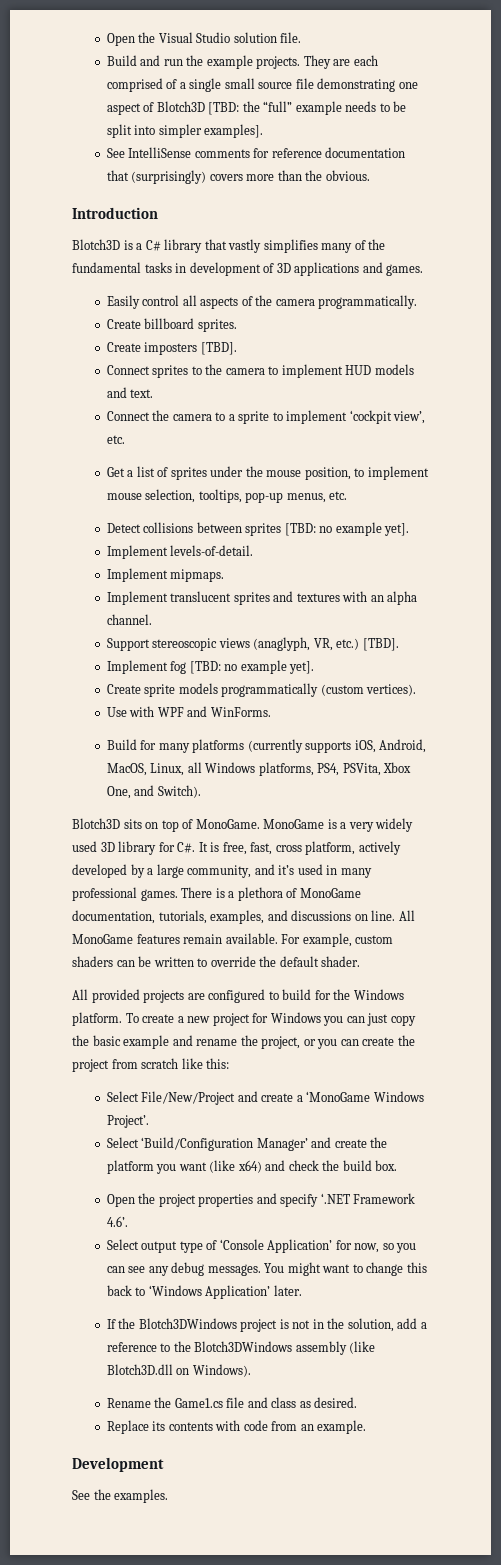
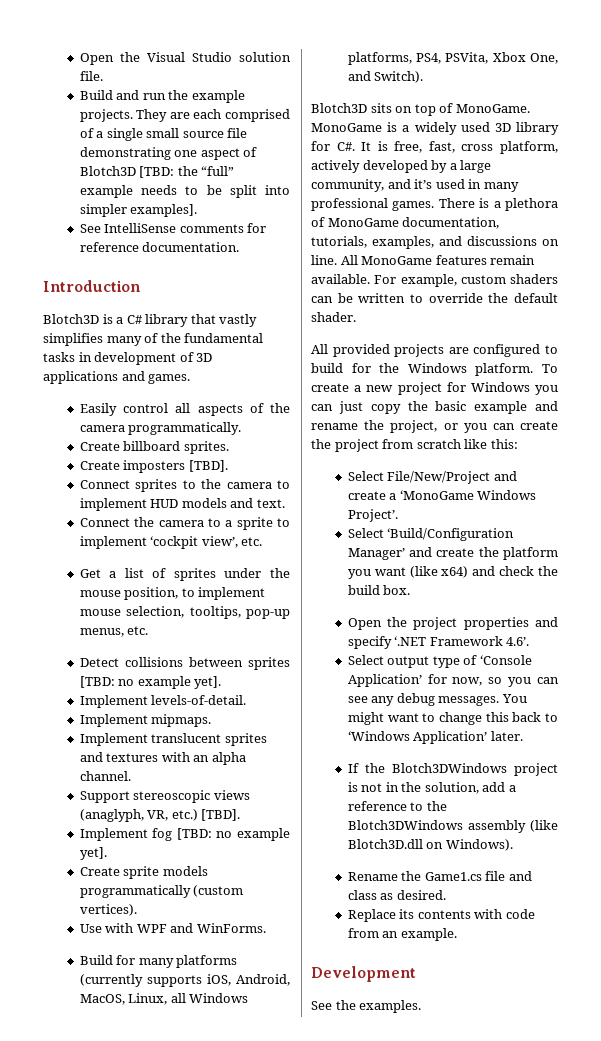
[325,147,406,158] [106,170,370,184] documentation that (surprisingly) covers more than the obvious. -> [142,242,240,252] documentation.
[348,822,374,832] very -> (410, 128) none

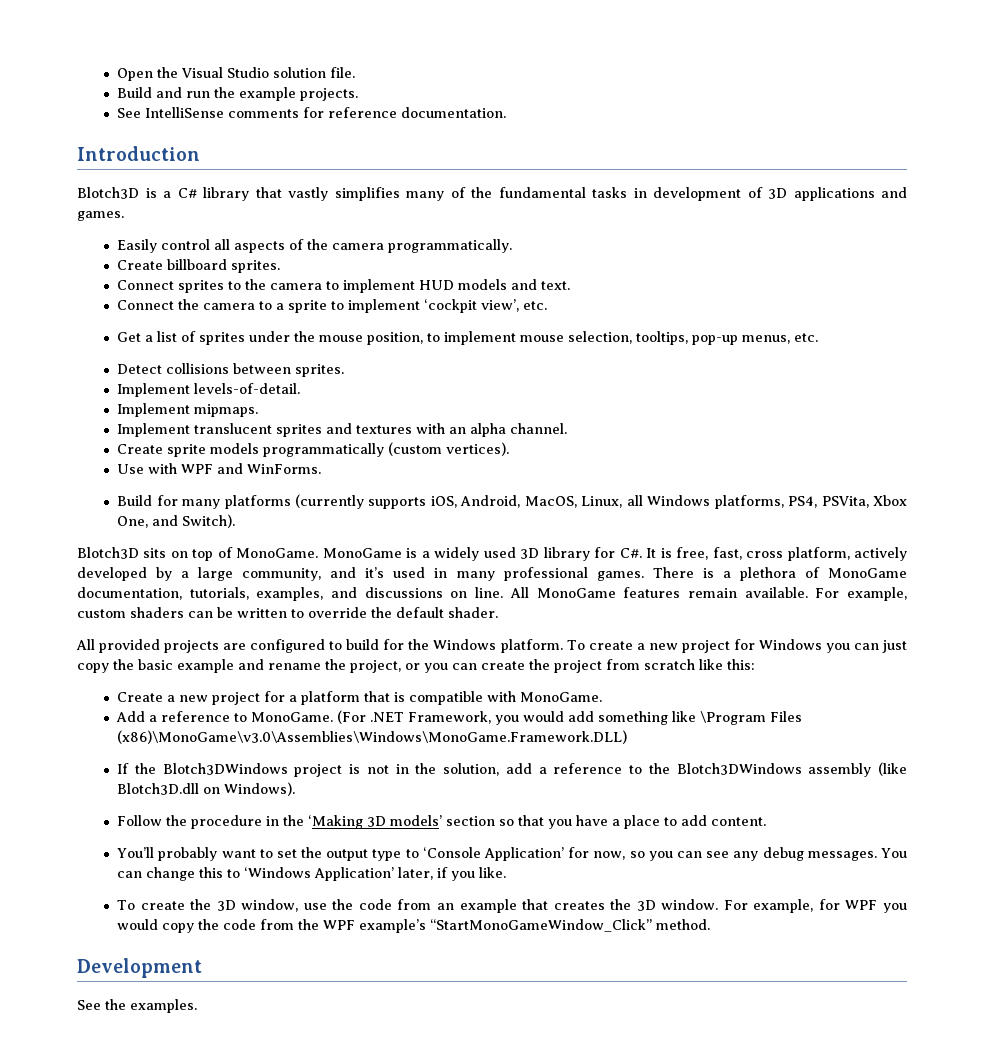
[136,109,290,122] [79,128,248,141] [79,147,258,160] [79,166,235,178] [79,185,290,198] [79,204,198,217] They are each comprised of a single small source file demonstrating one aspect of Blotch3D [TBD: the “full” example needs to be split into simpler examples]. -> (359, 94) none
[79,460,228,473] // Create imposters [TBD]. -> (281, 266) none
[248,657,290,670] [79,676,222,689] sprites [TBD: no example yet]. -> [295,364,345,377] sprites.
[79,790,250,803] [79,809,241,822] [79,828,290,841] [79,847,107,860] // Support stereoscopic views (anaglyph, VR, etc.) [TBD]. // Implement fog [TBD: no example yet]. -> (568, 428) none
[347,471,517,484] [347,490,537,500] [347,509,398,522] [347,528,515,541] [347,547,558,560] [347,566,558,579] [347,585,411,595] [347,617,558,630] [347,636,530,649] [347,655,532,668] [347,674,559,687] [347,693,527,706] [347,712,558,725] [347,731,523,744] Select File/New/Project and create a ‘MonoGame Windows Project’. // Select ‘Build/Configuration Manager’ and create the platform you want (like x64) and check the build box. // Open the project properties and specify ‘.NET Framework 4.6’. // Select output type of ‘Console Application’ for now, so you can see any debug messages. You might want to change this back to ‘Windows Application’ later. -> [117,691,603,705] [116,710,803,725] [117,730,628,744] Create a new project for a platform that is compatible with MonoGame. // Add a reference to MonoGame. (For .NET Framework, you would add something like \Program Files (x86)\MonoGame\v3.0\Assemblies\Windows\MonoGame.Framework.DLL)
[347,871,532,881] [347,890,446,900] [347,909,535,922] [347,928,457,941] Rename the Game1.cs file and class as desired. // Replace its contents with code from an example. -> [117,815,767,829] [117,847,908,861] [117,867,507,881] [117,899,908,913] [117,919,711,933] Follow the procedure in the ‘Making 3D models’ section so that you have a place to add content. // You’ll probably want to set the output type to ‘Console Application’ for now, so you can see any debug messages. You can change this to ‘Windows Application’ later, if you like. // To create the 3D window, use the code from an example that creates the 3D window. For example, for WPF you would copy the code from the WPF example’s “StartMonoGameWindow_Click” method.

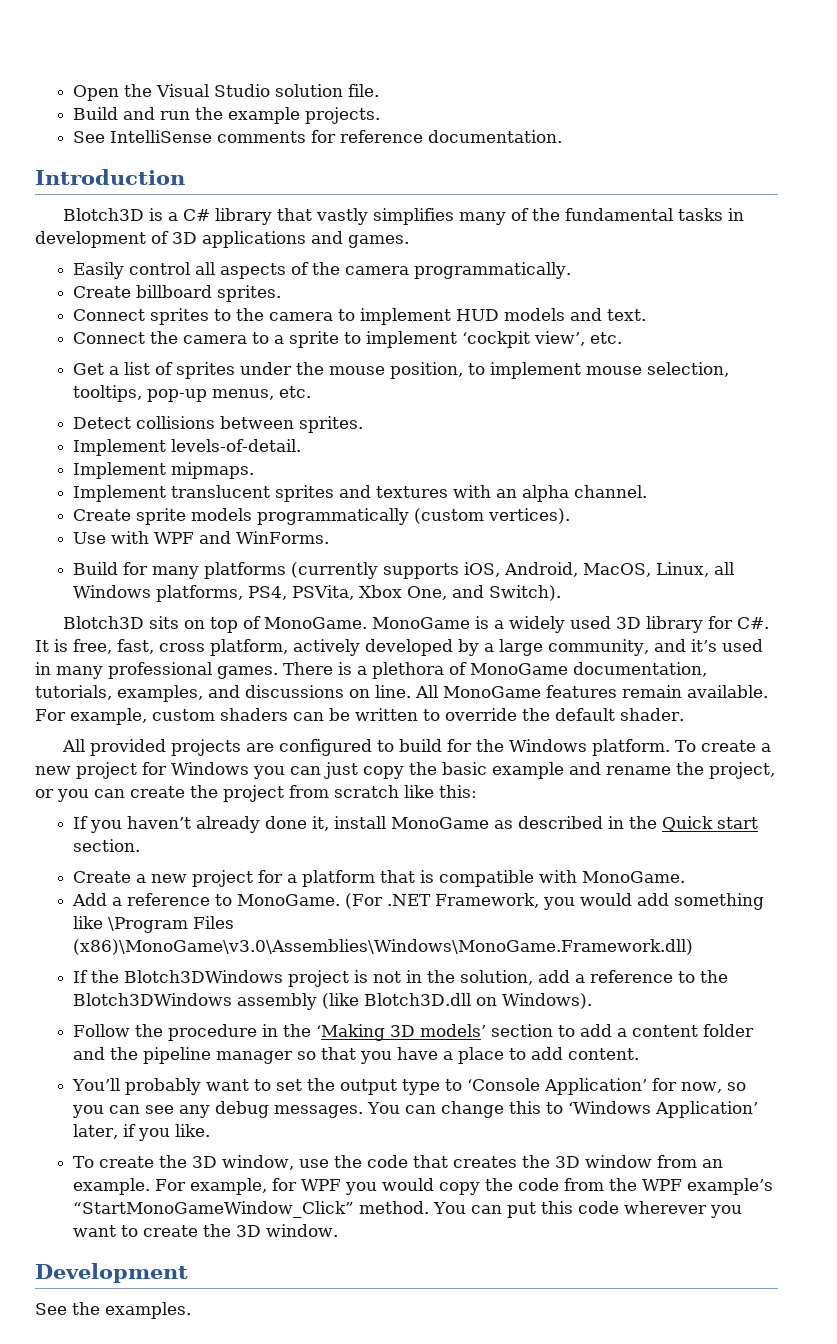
(755, 664) none -> [73,816,759,833] [73,839,141,852] // If you haven’t already done it, install MonoGame as described in the Quick start section.
[117,730,628,744] (x86)\MonoGame\v3.0\Assemblies\Windows\MonoGame.Framework.DLL) -> [73,939,694,955] (x86)\MonoGame\v3.0\Assemblies\Windows\MonoGame.Framework.dll)
(496, 821) none -> [558,1024,755,1037] [73,1047,294,1064] to add a content folder and the pipeline manager
[397,899,517,913] from an example -> (409, 1161) none
[661,899,719,910] window. -> [585,1155,724,1168] [73,1178,151,1195] window from an example.
(711, 924) none -> [433,1201,743,1218] [73,1224,339,1237] You can put this code wherever you want to create the 3D window.

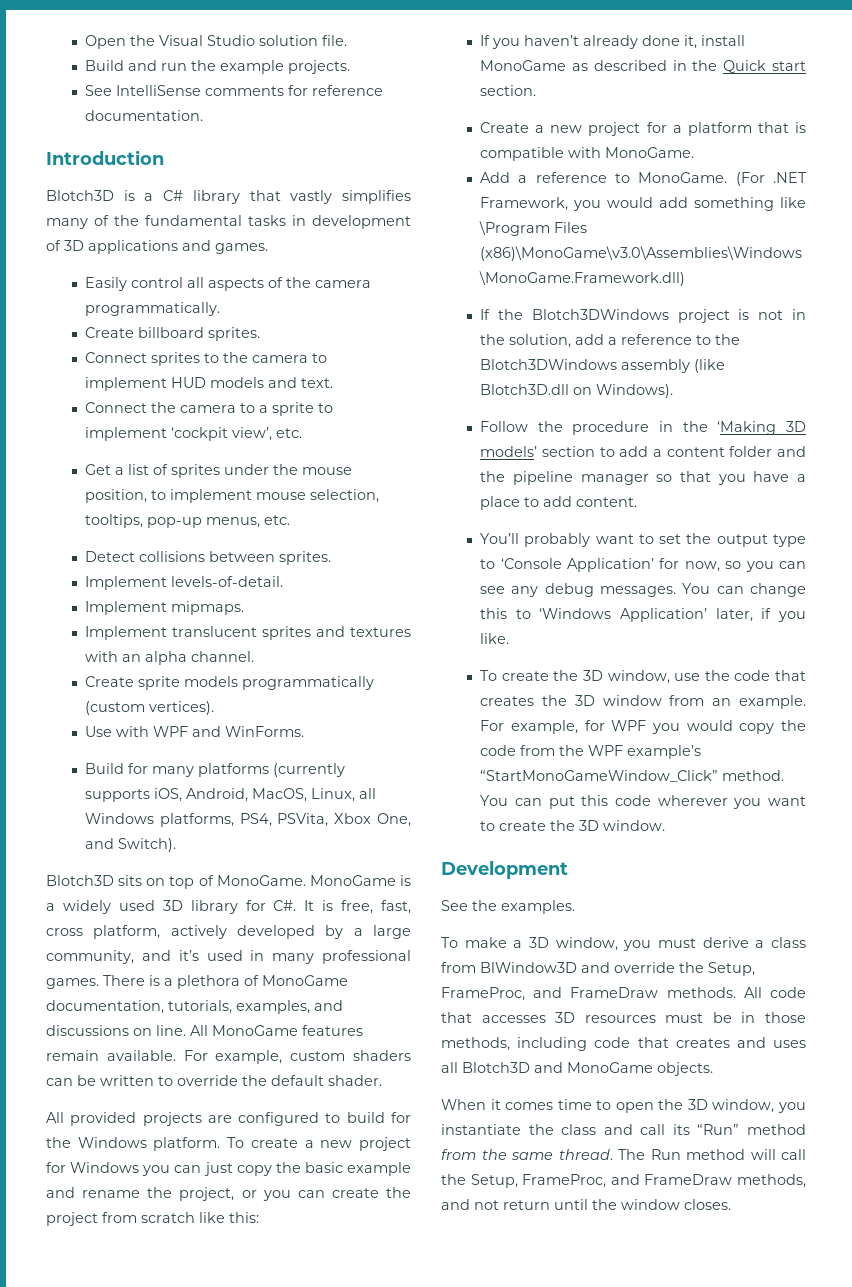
(191, 1310) none -> [441,937,806,951] [441,962,755,976] [441,987,806,1001] [441,1012,806,1023] [441,1037,806,1051] [441,1062,713,1076] [441,1099,806,1113] [441,1124,806,1135] [441,1149,806,1160] [441,1174,806,1188] [441,1199,731,1210] // To make a 3D window, you must derive a class from BlWindow3D and override the Setup, FrameProc, and FrameDraw methods. All code that accesses 3D resources must be in those methods, including code that creates and uses all Blotch3D and MonoGame objects. // When it comes time to open the 3D window, you instantiate the class and call its “Run” method from the same thread. The Run method will call the Setup, FrameProc, and FrameDraw methods, and not return until the window closes.

